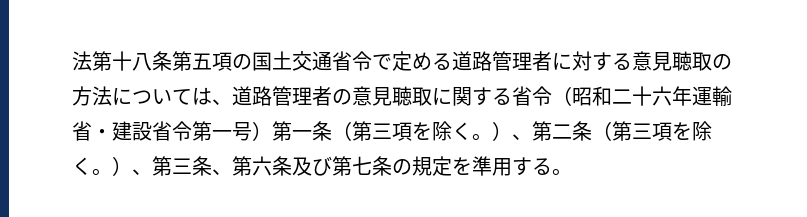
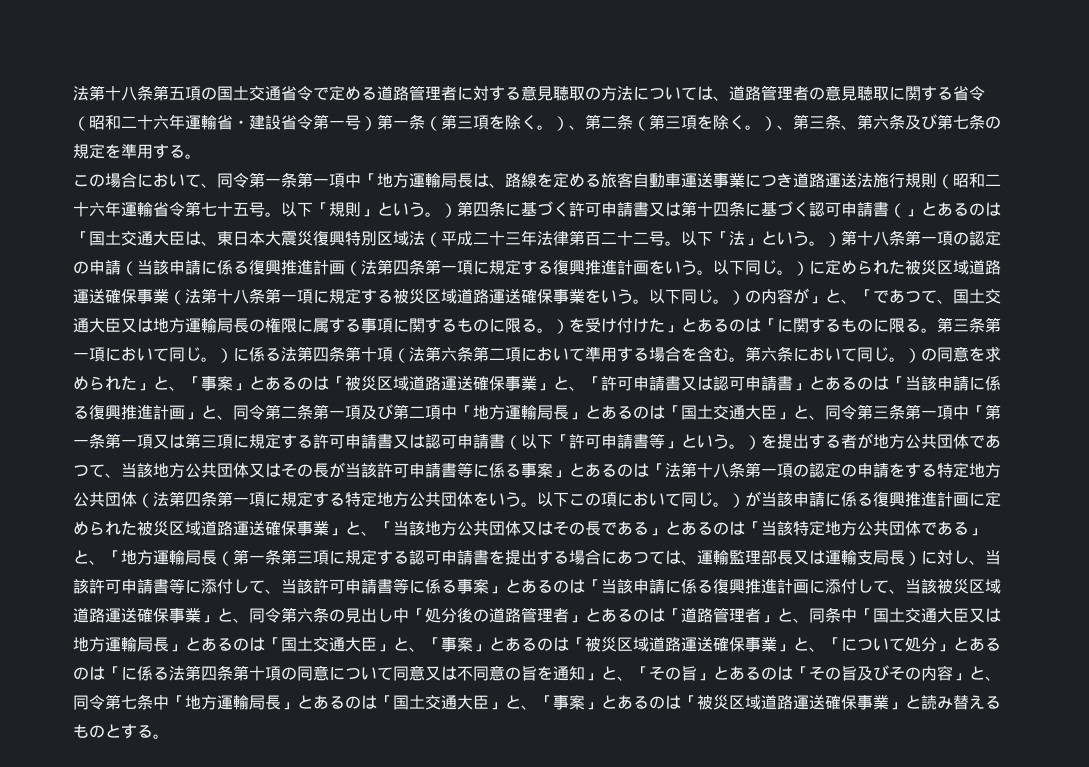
(572, 172) none -> [73,172,1001,189] [73,201,1001,218] [73,230,1001,247] [73,259,1001,276] [73,288,1001,305] [73,317,1001,334] [73,346,1001,363] [73,375,1001,391] [73,404,1001,420] [73,433,1001,450] [73,462,1001,478] [73,491,1001,508] [73,520,985,536] [73,549,1001,566] [73,578,1001,594] [73,607,1001,623] [73,636,1001,652] [73,665,1001,681] [73,694,1001,710] [73,724,169,739] // この場合において、同令第一条第一項中「地方運輸局長は、路線を定める旅客自動車運送事業につき道路運送法施行規則（昭和二十六年運輸省令第七十五号。以下「規則」という。）第四条に基づく許可申請書又は第十四条に基づく認可申請書（」とあるのは「国土交通大臣は、東日本大震災復興特別区域法（平成二十三年法律第百二十二号。以下「法」という。）第十八条第一項の認定の申請（当該申請に係る復興推進計画（法第四条第一項に規定する復興推進計画をいう。以下同じ。）に定められた被災区域道路運送確保事業（法第十八条第一項に規定する被災区域道路運送確保事業をいう。以下同じ。）の内容が」と、「であつて、国土交通大臣又は地方運輸局長の権限に属する事項に関するものに限る。）を受け付けた」とあるのは「に関するものに限る。第三条第一項において同じ。）に係る法第四条第十項（法第六条第二項において準用する場合を含む。第六条において同じ。）の同意を求められた」と、「事案」とあるのは「被災区域道路運送確保事業」と、「許可申請書又は認可申請書」とあるのは「当該申請に係る復興推進計画」と、同令第二条第一項及び第二項中「地方運輸局長」とあるのは「国土交通大臣」と、同令第三条第一項中「第一条第一項又は第三項に規定する許可申請書又は認可申請書（以下「許可申請書等」という。）を提出する者が地方公共団体であつて、当該地方公共団体又はその長が当該許可申請書等に係る事案」とあるのは「法第十八条第一項の認定の申請をする特定地方公共団体（法第四条第一項に規定する特定地方公共団体をいう。以下この項において同じ。）が当該申請に係る復興推進計画に定められた被災区域道路運送確保事業」と、「当該地方公共団体又はその長である」とあるのは「当該特定地方公共団体である」と、「地方運輸局長（第一条第三項に規定する認可申請書を提出する場合にあつては、運輸監理部長又は運輸支局長）に対し、当該許可申請書等に添付して、当該許可申請書等に係る事案」とあるのは「当該申請に係る復興推進計画に添付して、当該被災区域道路運送確保事業」と、同令第六条の見出し中「処分後の道路管理者」とあるのは「道路管理者」と、同条中「国土交通大臣又は地方運輸局長」とあるのは「国土交通大臣」と、「事案」とあるのは「被災区域道路運送確保事業」と、「について処分」とあるのは「に係る法第四条第十項の同意について同意又は不同意の旨を通知」と、「その旨」とあるのは「その旨及びその内容」と、同令第七条中「地方運輸局長」とあるのは「国土交通大臣」と、「事案」とあるのは「被災区域道路運送確保事業」と読み替えるものとする。

